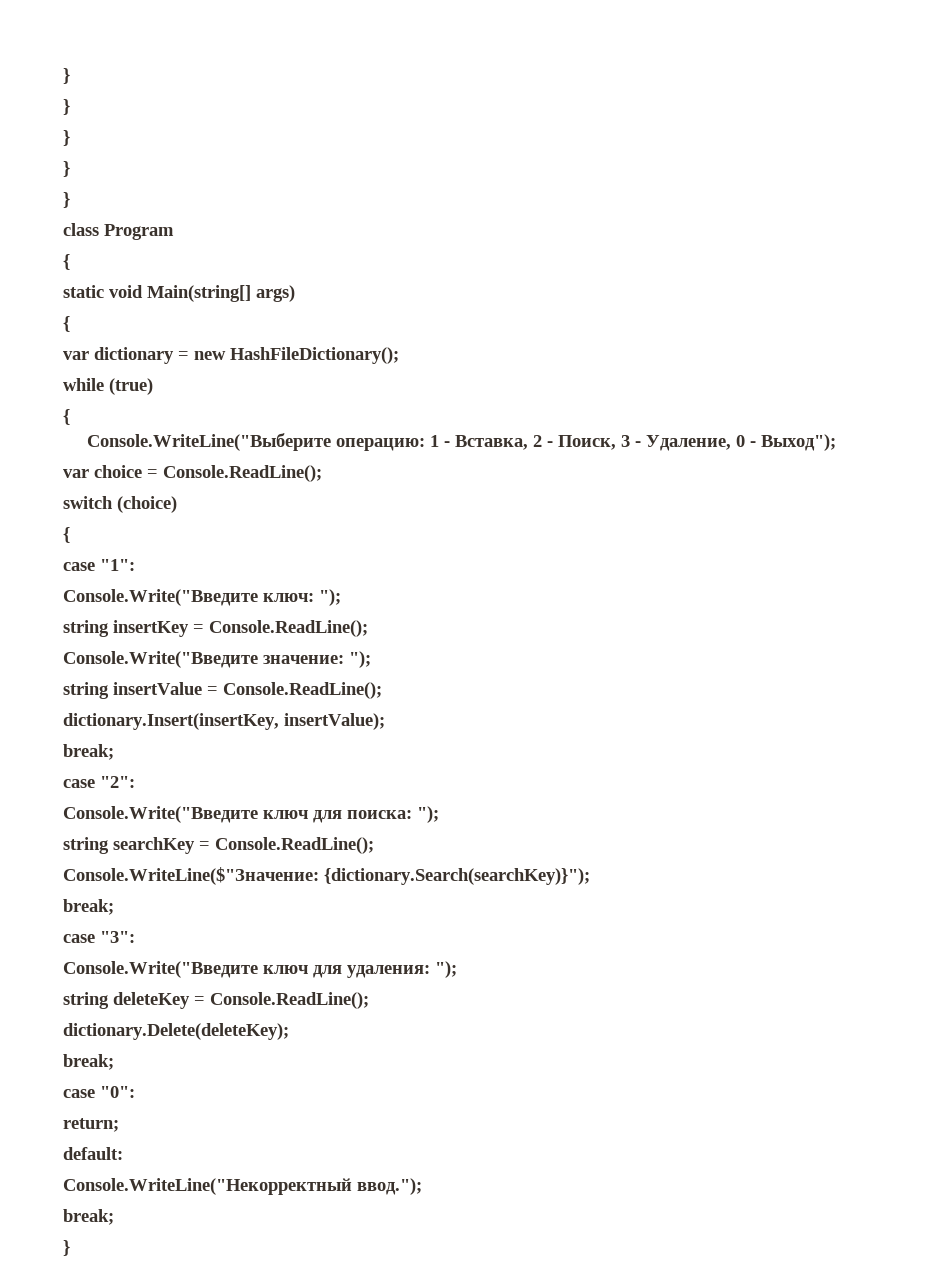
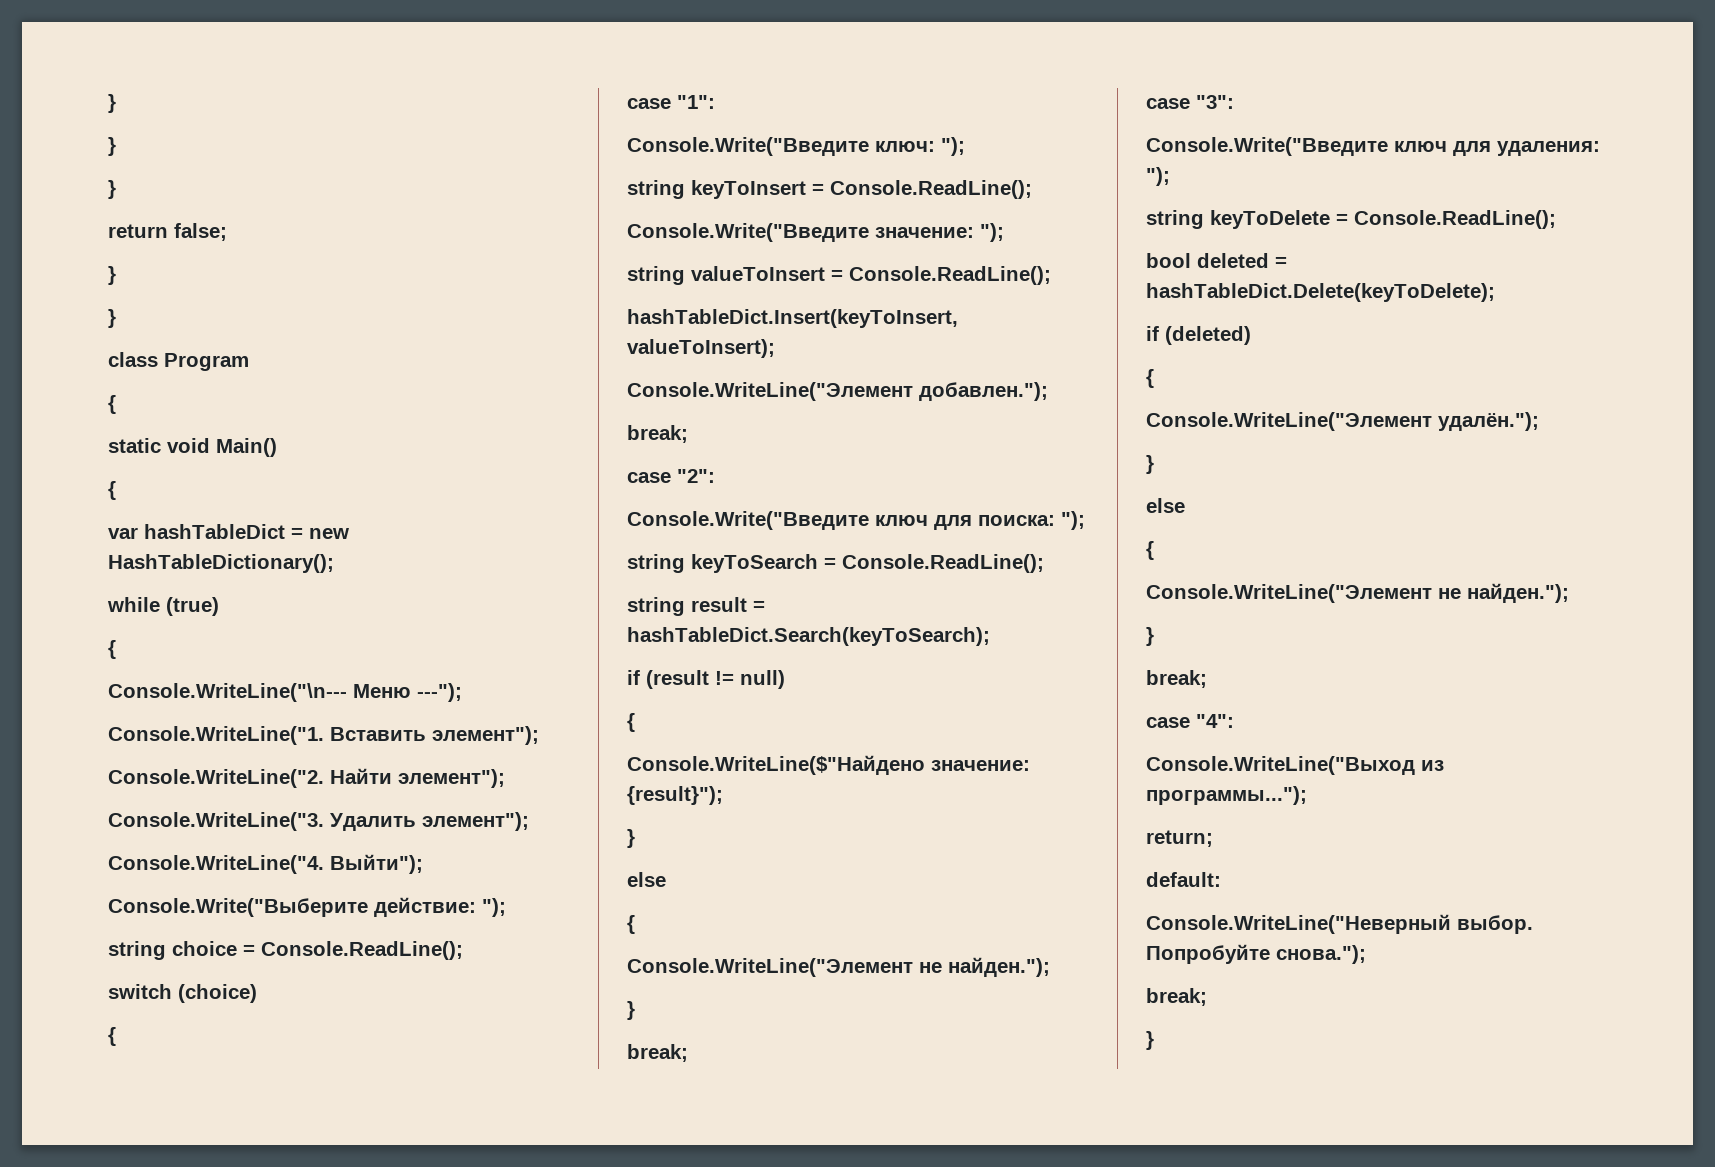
[63,68,70,84] [63,99,70,115] [63,130,70,146] } // } // } -> [108,94,116,113] [108,137,116,156] [108,180,116,199] [108,223,227,241] } // } // } // return false;
[147,285,295,302] Main(string[] args) -> [216,438,277,457] Main()
[94,347,174,364] dictionary -> [144,524,285,539] hashTableDict
[230,347,399,364] HashFileDictionary(); -> [108,554,334,573] HashTableDictionary();
[87,433,837,451] [63,469,89,478] Console.WriteLine("Выберите операцию: 1 - Вставка, 2 - Поиск, 3 - Удаление, 0 - Выход"); // var -> [108,683,462,702] [108,726,539,745] [108,768,505,788] [108,812,529,831] [108,854,423,874] [108,897,506,917] [108,941,166,960] Console.WriteLine("\n--- Меню ---"); // Console.WriteLine("1. Вставить элемент"); // Console.WriteLine("2. Найти элемент"); // Console.WriteLine("3. Удалить элемент"); // Console.WriteLine("4. Выйти"); // Console.Write("Выберите действие: "); // string
[113,620,189,637] insertKey -> [691,180,806,199] keyToInsert
[113,682,382,699] [63,713,385,730] insertValue = Console.ReadLine(); // dictionary.Insert(insertKey, insertValue); -> [691,266,1051,285] [627,309,958,328] [627,339,775,358] [627,382,1048,401] valueToInsert = Console.ReadLine(); // hashTableDict.Insert(keyToInsert, valueToInsert); // Console.WriteLine("Элемент добавлен.");
[113,837,374,854] [63,867,590,885] searchKey = Console.ReadLine(); // Console.WriteLine($"Значение: {dictionary.Search(searchKey)}"); -> [691,554,1044,573] [627,597,765,616] [627,627,990,646] [627,670,785,689] [627,713,635,732] [627,755,1030,775] [627,786,723,805] [627,829,635,848] [627,872,666,887] [627,915,635,934] [627,957,1050,977] [627,1001,635,1020] keyToSearch = Console.ReadLine(); // string result = hashTableDict.Search(keyToSearch); // if (result != null) // { // Console.WriteLine($"Найдено значение: {result}"); // } // else // { // Console.WriteLine("Элемент не найден."); // }
[113,992,369,1009] [63,1023,289,1040] [63,1054,114,1070] [63,1086,135,1098] [63,1118,119,1132] [63,1147,123,1160] [63,1178,422,1195] deleteKey = Console.ReadLine(); // dictionary.Delete(deleteKey); // break; // case "0": // return; // default: // Console.WriteLine("Некорректный ввод."); -> [1210,210,1556,229] [1146,253,1287,268] [1146,283,1495,302] [1146,326,1251,345] [1146,369,1154,388] [1146,412,1539,431] [1146,455,1154,474] [1146,498,1185,513] [1146,541,1154,560] [1146,583,1569,603] [1146,627,1154,646] [1146,670,1207,688] [1146,714,1234,728] [1146,756,1444,775] [1146,786,1307,805] [1146,830,1213,847] [1146,872,1221,887] [1146,914,1533,934] [1146,944,1366,964] keyToDelete = Console.ReadLine(); // bool deleted = hashTableDict.Delete(keyToDelete); // if (deleted) // { // Console.WriteLine("Элемент удалён."); // } // else // { // Console.WriteLine("Элемент не найден."); // } // break; // case "4": // Console.WriteLine("Выход из программы..."); // return; // default: // Console.WriteLine("Неверный выбор. Попробуйте снова.");

